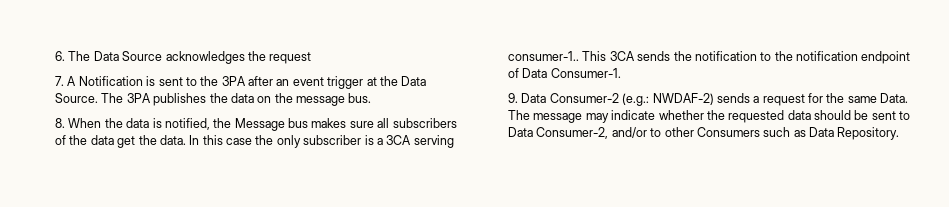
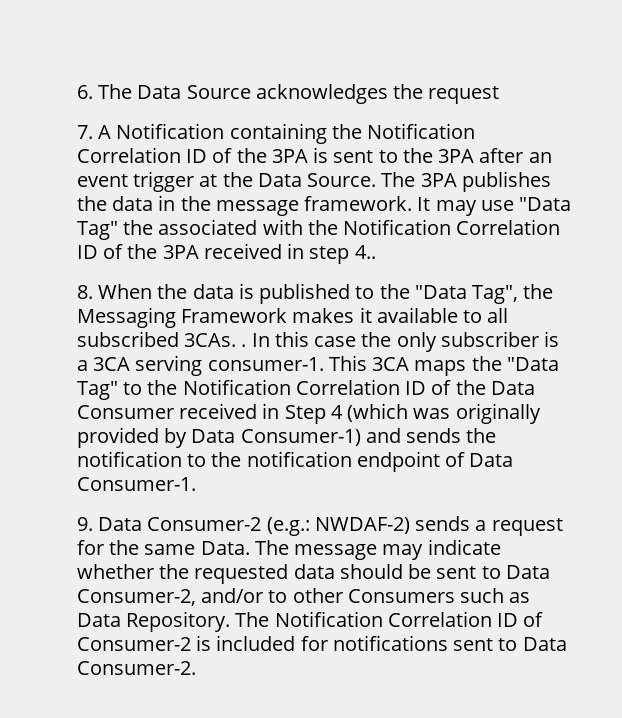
(143, 81) none -> [229,123,476,144] [76,147,308,163] containing the Notification Correlation ID of the 3PA
[257,96,272,103] on -> [158,195,176,211] in
[348,93,372,103] bus. -> [304,196,572,216] [76,219,561,240] [76,243,376,264] framework. It may use "Data Tag" the associated with the Notification Correlation ID of the 3PA received in step 4..
[164,118,457,131] [55,135,186,148] notified, the Message bus makes sure all subscribers of the data get the data. -> [259,283,554,304] [76,307,509,328] [76,331,247,347] published to the "Data Tag", the Messaging Framework makes it available to all subscribed 3CAs. .
[508,51,580,61] consumer-1.. -> [207,357,324,371] consumer-1.
(635, 56) none -> [414,356,559,376] [76,379,535,400] [76,403,541,424] [76,427,401,448] maps the "Data Tag" to the Notification Correlation ID of the Data Consumer received in Step 4 (which was originally provided by Data Consumer-1) and
(900, 133) none -> [235,611,544,627] [76,635,567,651] [76,661,196,675] The Notification Correlation ID of Consumer-2 is included for notifications sent to Data Consumer-2.

